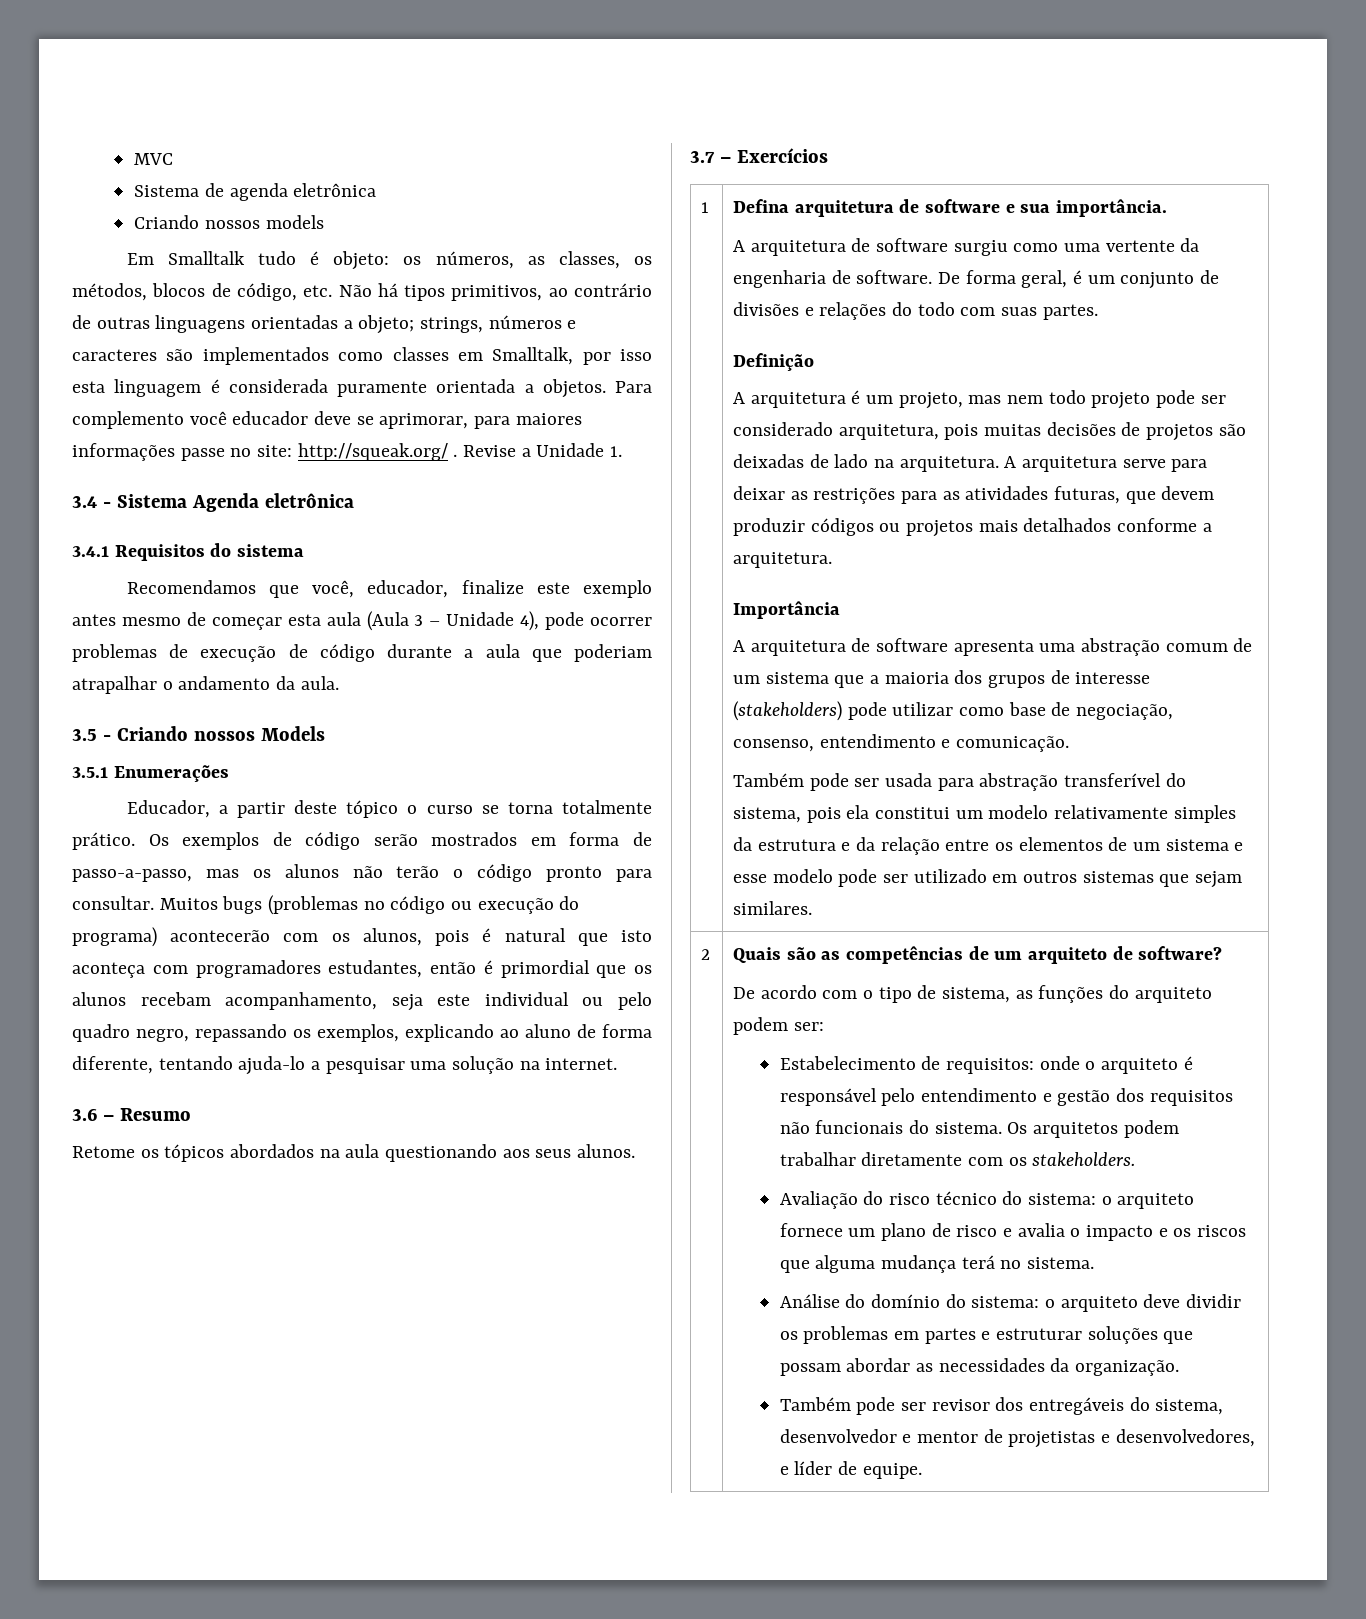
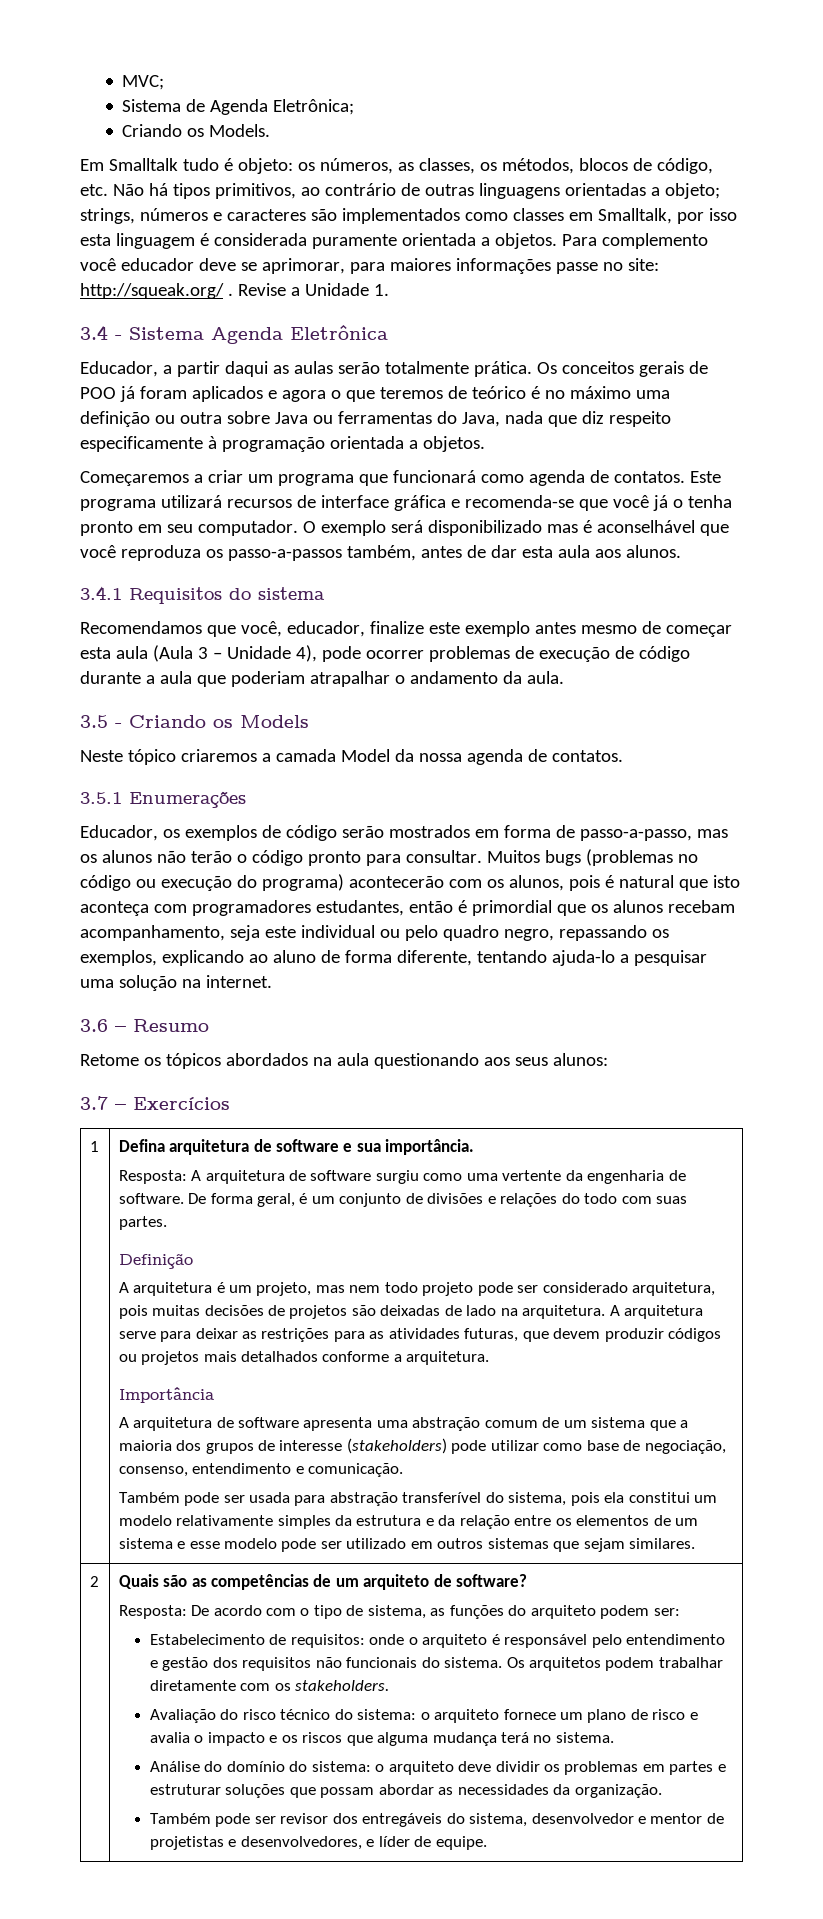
[134,153,174,165] MVC -> [122,75,165,90] MVC;
[229,183,377,201] [134,215,324,229] agenda eletrônica // Criando nossos models -> [210,99,355,115] [122,124,271,137] Agenda Eletrônica; // Criando os Models.
[264,493,354,508] eletrônica -> [290,325,388,340] [80,361,708,377] [80,386,670,402] [80,411,671,427] [80,436,485,452] [80,470,721,486] [80,495,732,511] [80,520,729,536] [80,545,681,561] Eletrônica // Educador, a partir daqui as aulas serão totalmente prática. Os conceitos gerais de POO já foram aplicados e agora o que teremos de teórico é no máximo uma definição ou outra sobre Java ou ferramentas do Java, nada que diz respeito especificamente à programação orientada a objetos. // Começaremos a criar um programa que funcionará como agenda de contatos. Este programa utilizará recursos de interface gráfica e recomenda-se que você já o tenha pronto em seu computador. O exemplo será disponibilizado mas é aconselhável que você reproduza os passo-a-passos também, antes de dar esta aula aos alunos.
[193,731,255,741] nossos -> [213,719,233,728] os
[72,765,229,782] [126,800,652,818] [72,832,169,850] 3.5.1 Enumerações // Educador, a partir deste tópico o curso se torna totalmente prático. Os -> [80,749,623,765] [80,791,246,808] [80,825,180,841] Neste tópico criaremos a camada Model da nossa agenda de contatos. // 3.5.1 Enumerações // Educador, os
[577,1144,636,1158] alunos. -> [552,1053,608,1066] alunos:
(1167, 208) none -> [118,1170,187,1184] Resposta:
(1223, 953) none -> [118,1605,187,1619] Resposta:

